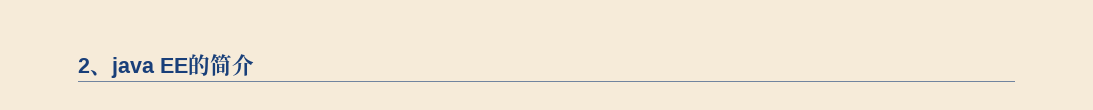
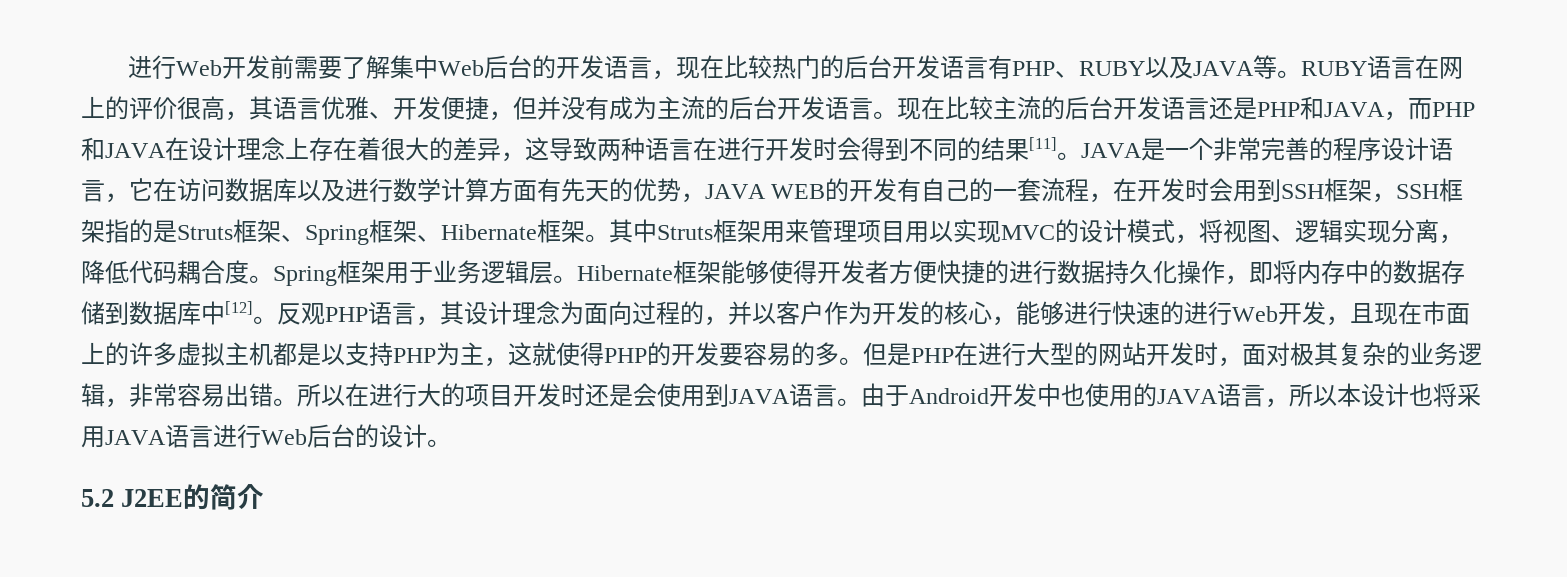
[78,57,188,78] 2、java EE -> [128,55,1464,80] [81,96,1475,121] [81,137,1057,162] [1057,137,1453,161] [81,178,1464,203] [81,219,1463,245] [81,260,1465,286] [81,301,253,325] [253,301,1470,326] [81,342,1482,367] [81,383,1481,408] [81,424,451,448] [81,489,184,507] 进行Web开发前需要了解集中Web后台的开发语言，现在比较热门的后台开发语言有PHP、RUBY以及JAVA等。RUBY语言在网上的评价很高，其语言优雅、开发便捷，但并没有成为主流的后台开发语言。现在比较主流的后台开发语言还是PHP和JAVA，而PHP和JAVA在设计理念上存在着很大的差异，这导致两种语言在进行开发时会得到不同的结果[11]。JAVA是一个非常完善的程序设计语言，它在访问数据库以及进行数学计算方面有先天的优势，JAVA WEB的开发有自己的一套流程，在开发时会用到SSH框架，SSH框架指的是Struts框架、Spring框架、Hibernate框架。其中Struts框架用来管理项目用以实现MVC的设计模式，将视图、逻辑实现分离，降低代码耦合度。Spring框架用于业务逻辑层。Hibernate框架能够使得开发者方便快捷的进行数据持久化操作，即将内存中的数据存储到数据库中[12]。反观PHP语言，其设计理念为面向过程的，并以客户作为开发的核心，能够进行快速的进行Web开发，且现在市面上的许多虚拟主机都是以支持PHP为主，这就使得PHP的开发要容易的多。但是PHP在进行大型的网站开发时，面对极其复杂的业务逻辑，非常容易出错。所以在进行大的项目开发时还是会使用到JAVA语言。由于Android开发中也使用的JAVA语言，所以本设计也将采用JAVA语言进行Web后台的设计。 // 5.2 J2EE

